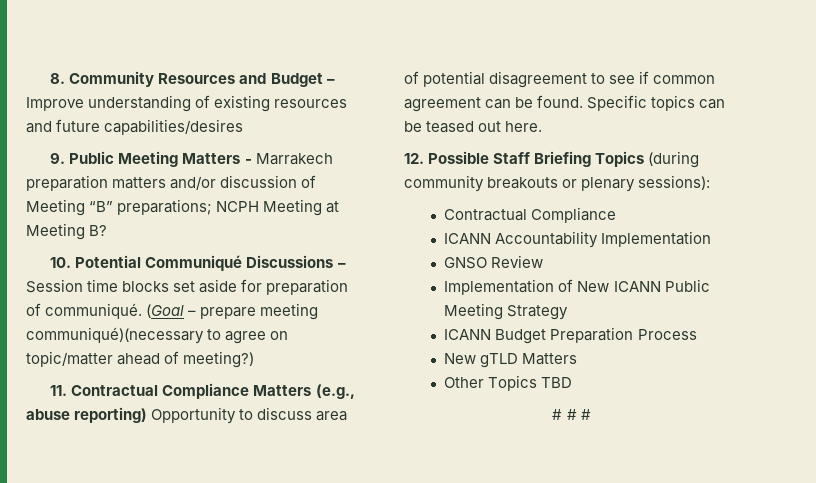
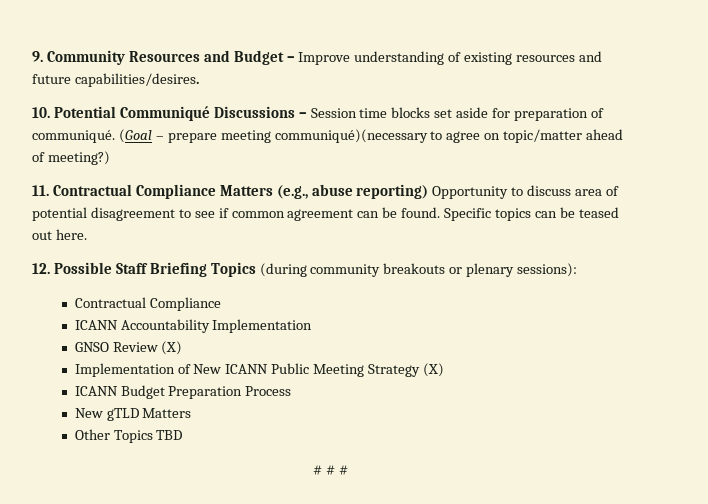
[50,73,66,84] 8. -> [32,51,43,62] 9.
[104,119,244,135] [50,151,333,167] [26,175,317,191] [26,199,340,216] [26,223,108,240] capabilities/desires // 9. Public Meeting Matters - Marrakech preparation matters and/or discussion of Meeting “B” preparations; NCPH Meeting at Meeting B? -> [74,73,199,87] capabilities/desires.
(544, 261) none -> [161,341,183,355] (X)
(569, 312) none -> [423,363,445,377] (X)

